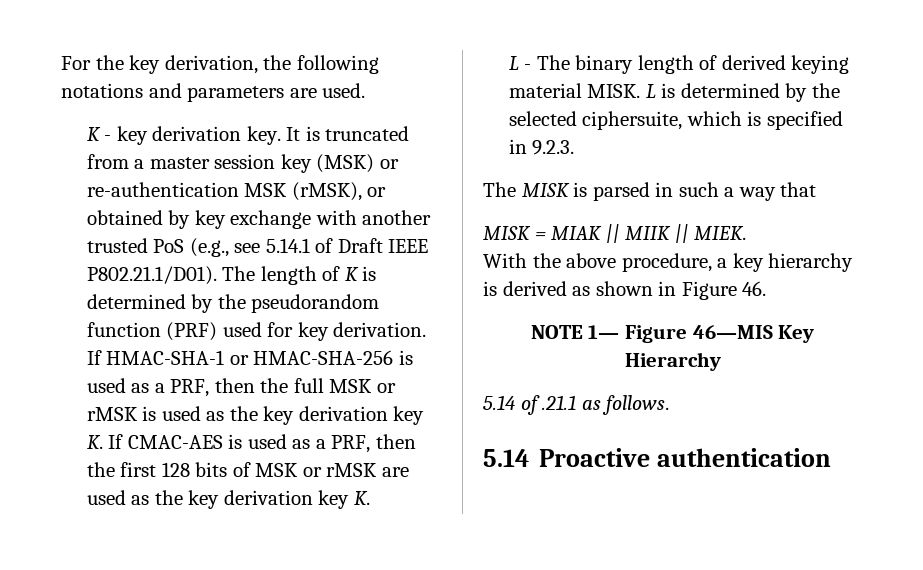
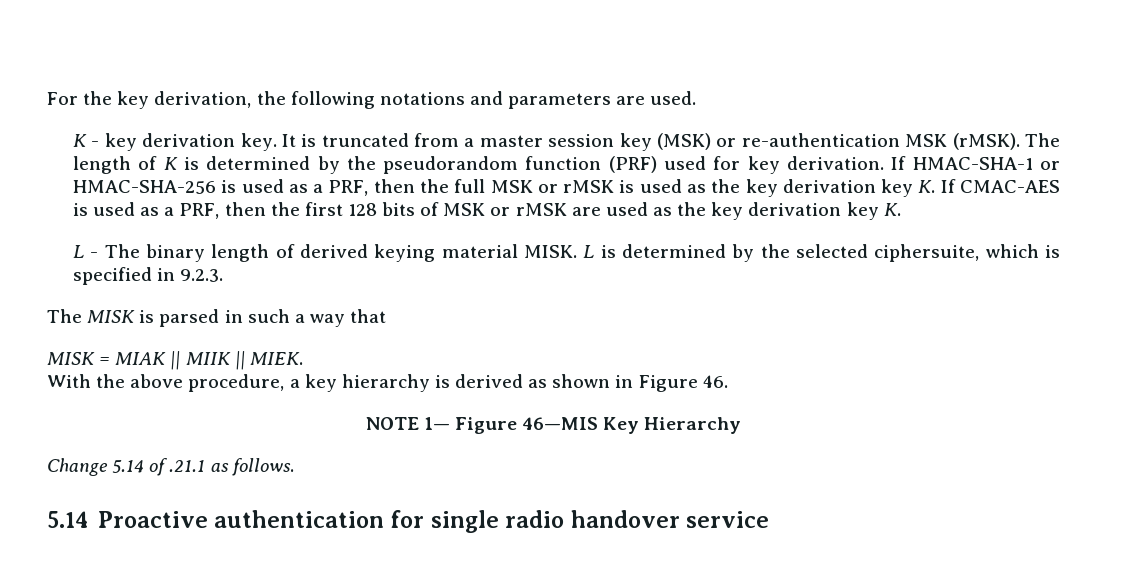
[291,182,387,201] [86,210,432,229] [86,238,429,257] [86,266,217,285] (rMSK), or obtained by key exchange with another trusted PoS (e.g., see 5.14.1 of Draft IEEE P802.21.1/D01). -> [952,133,1020,150] (rMSK).
(721, 361) none -> [47,458,108,476] Change
(832, 457) none -> [390,510,770,533] for single radio handover service

